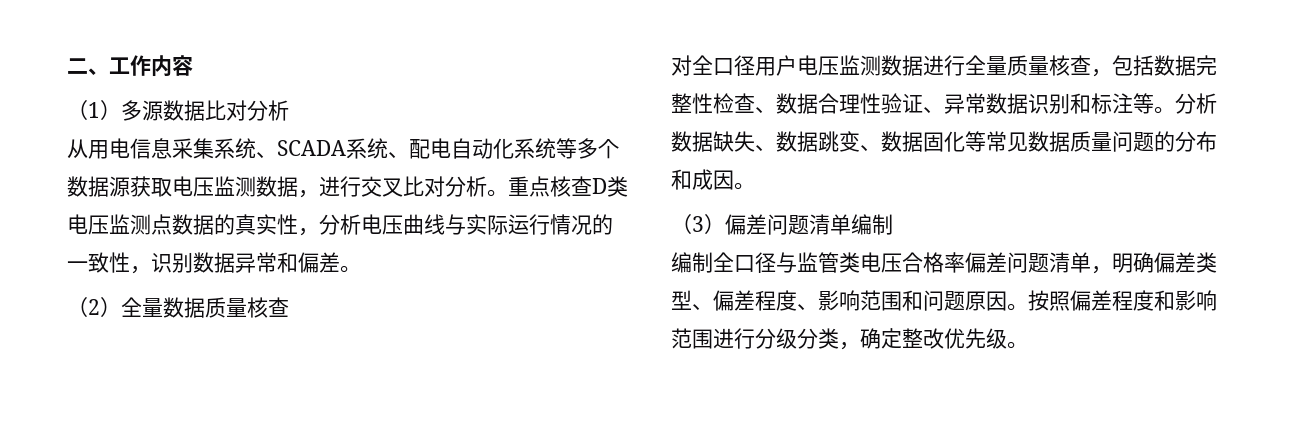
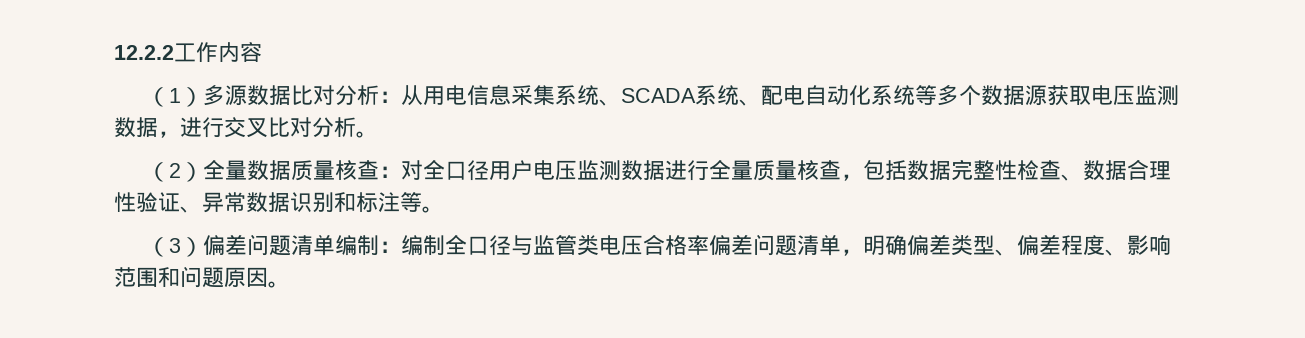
[67,58,109,75] 二、 -> [114,45,174,60] 12.2.2
(289, 110) // -> [379,91,402,103] ：
[508,176,628,197] [67,214,613,236] [67,252,361,274] 重点核查D类电压监测点数据的真实性，分析电压曲线与实际运行情况的一致性，识别数据异常和偏差。 -> (378, 134) none
(289, 307) // -> [379,166,402,178] ：
[1175,93,1217,114] [671,131,1217,152] [671,169,755,190] 分析数据缺失、数据跳变、数据固化等常见数据质量问题的分布和成因。 -> (444, 209) none
(893, 224) // -> [379,241,402,253] ：
[1028,290,1217,311] [671,328,1028,350] 按照偏差程度和影响范围进行分级分类，确定整改优先级。 -> (290, 284) none

